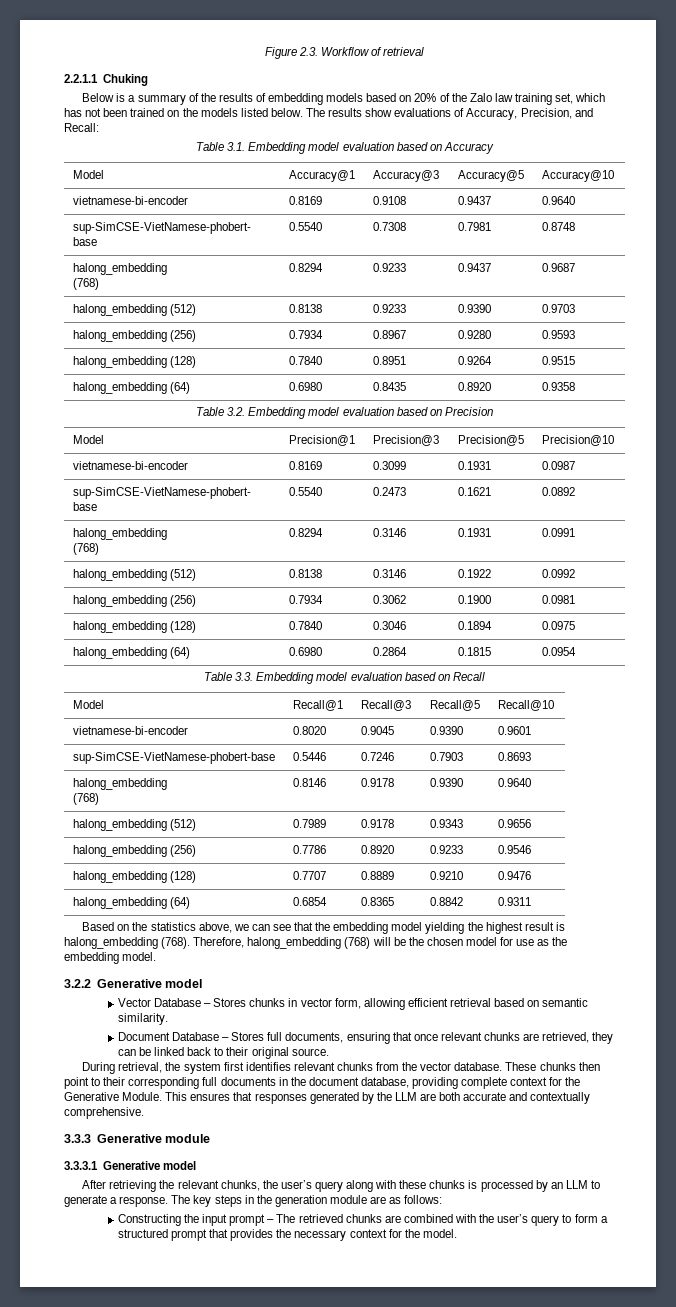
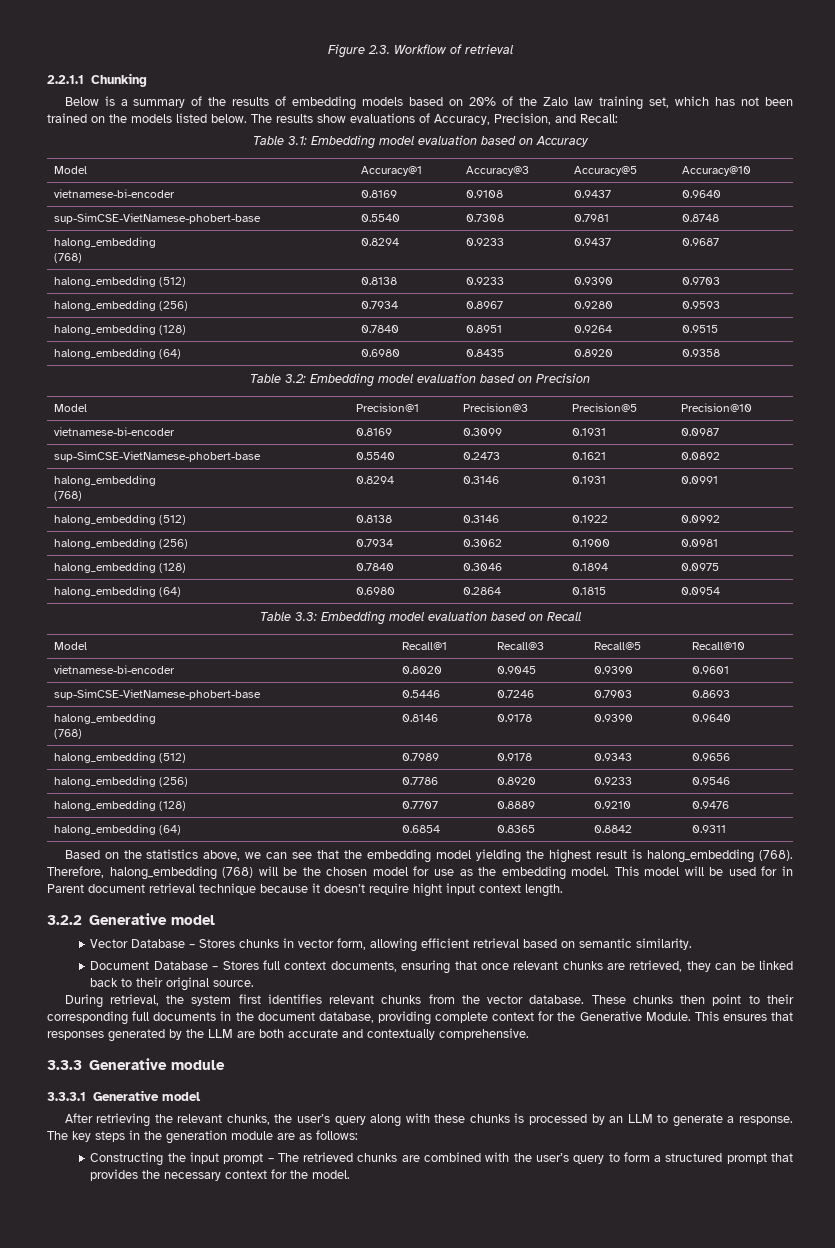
[102,74,148,86] Chuking -> [90,73,147,87] Chunking
[227,142,246,151] 3.1. -> [287,136,307,145] 3.1:
[227,407,246,416] 3.2. -> [285,374,306,383] 3.2:
[235,672,254,681] 3.3. -> [294,612,317,621] 3.3:
(157, 956) none -> [614,866,793,876] [47,883,563,897] This model will be used for in Parent document retrieval technique because it doesn’t require hight input context length.
(283, 1036) none -> [284,961,327,970] context

